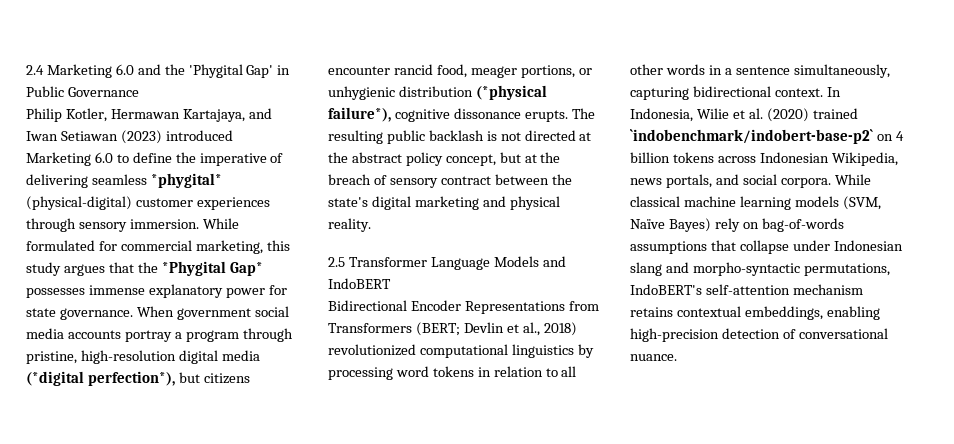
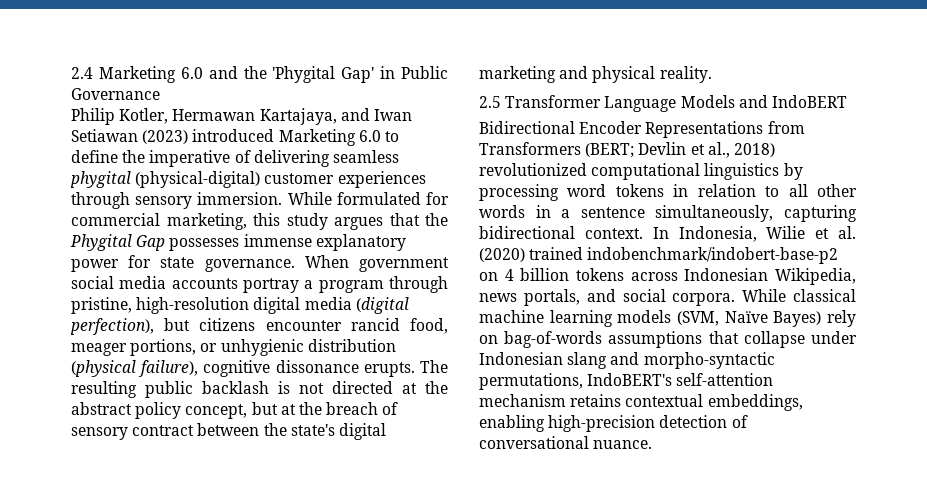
[150,173,222,188] *phygital* -> [70,171,131,188] phygital
[161,261,263,276] *Phygital Gap* -> [70,234,166,251] Phygital Gap
[26,371,175,386] (*digital perfection*), -> [355,297,409,314] [70,318,154,335] (digital perfection),
[475,85,547,100] [328,107,391,122] (*physical failure*), -> [71,360,199,377] (physical failure),
[630,129,873,144] `indobenchmark/indobert-base-p2` -> [587,247,839,264] indobenchmark/indobert-base-p2

